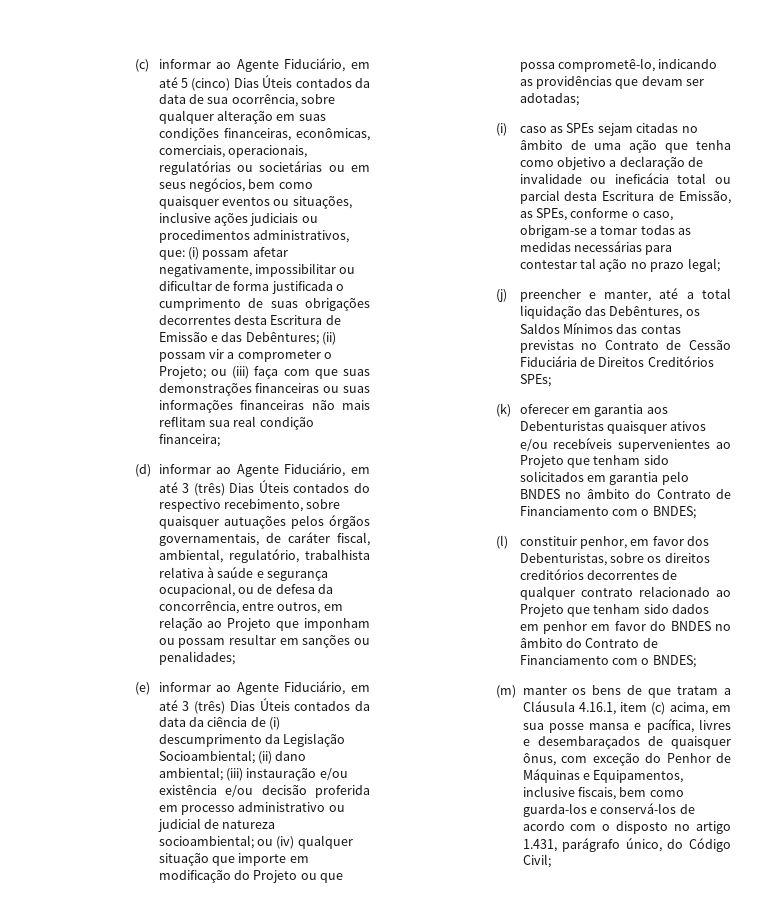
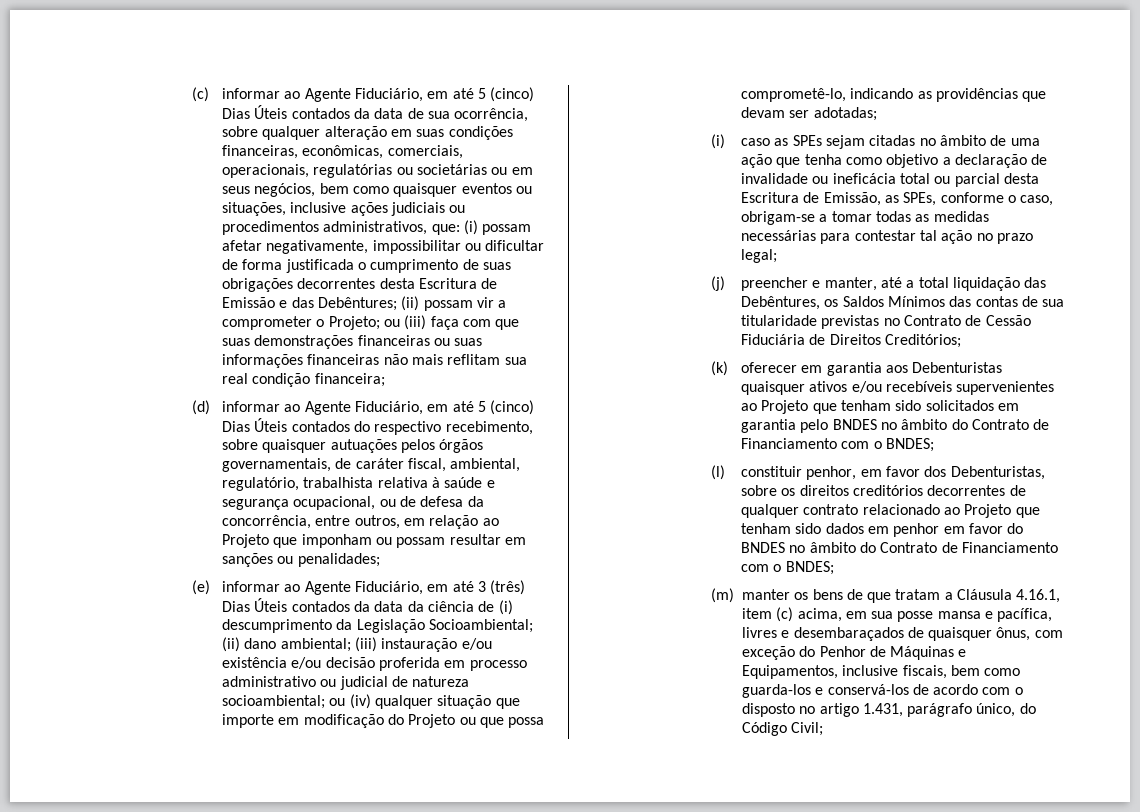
[182,483,225,496] 3 (três) -> [477,400,535,415] 5 (cinco)
(681, 329) none -> [1021,296,1065,307] [741,315,818,326] de sua titularidade
[647,356,714,367] [519,374,551,387] Creditórios SPEs; -> [885,334,962,348] Creditórios;

